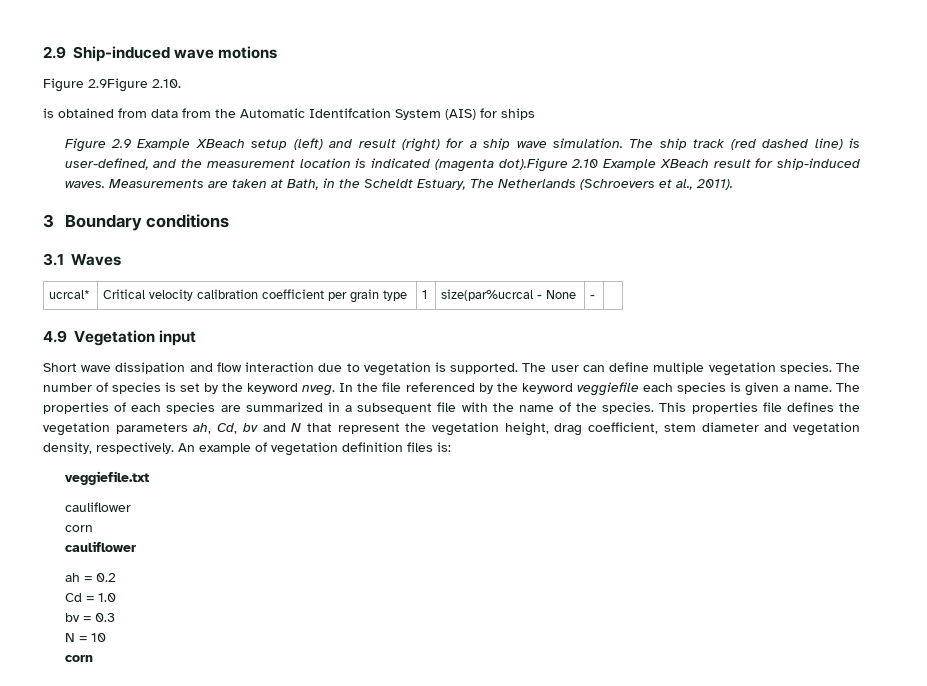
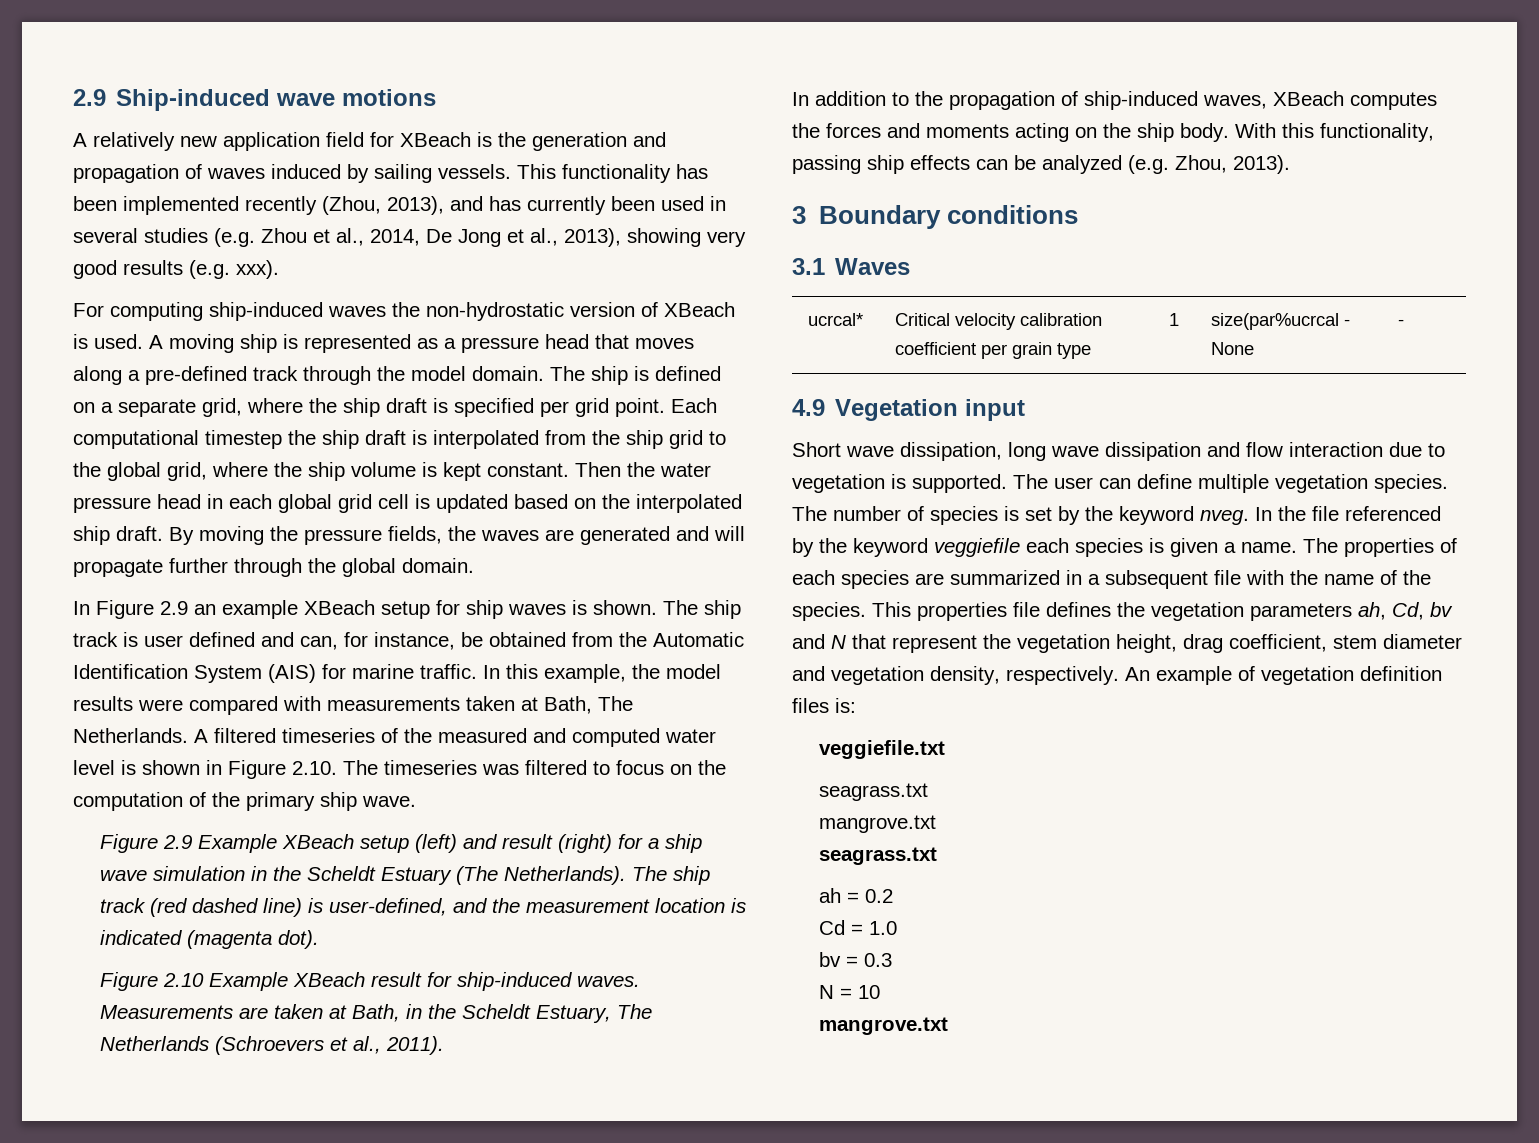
[43,78,181,92] [43,108,178,118] Figure 2.9Figure 2.10. // is obtained from data -> [73,132,666,151] [73,164,708,183] [73,196,726,215] [73,228,746,247] [73,260,279,279] [73,302,735,321] [73,334,694,353] [73,366,721,385] [73,398,717,417] [73,430,726,449] [73,462,711,481] [73,494,742,513] [73,526,745,545] [73,558,474,577] [73,600,741,619] [73,632,566,650] A relatively new application field for XBeach is the generation and propagation of waves induced by sailing vessels. This functionality has been implemented recently (Zhou, 2013), and has currently been used in several studies (e.g. Zhou et al., 2014, De Jong et al., 2013), showing very good results (e.g. xxx). // For computing ship-induced waves the non-hydrostatic version of XBeach is used. A moving ship is represented as a pressure head that moves along a pre-defined track through the model domain. The ship is defined on a separate grid, where the ship draft is specified per grid point. Each computational timestep the ship draft is interpolated from the ship grid to the global grid, where the ship volume is kept constant. Then the water pressure head in each global grid cell is updated based on the interpolated ship draft. By moving the pressure fields, the waves are generated and will propagate further through the global domain. // In Figure 2.9 an example XBeach setup for ship waves is shown. The ship track is user defined and can, for instance, be obtained
[309,108,391,118] Identifcation -> [73,664,188,679] Identification
[501,108,535,120] ships -> [352,664,721,683] [73,696,633,715] [73,728,716,747] [73,760,726,779] [73,792,416,811] marine traffic. In this example, the model results were compared with measurements taken at Bath, The Netherlands. A filtered timeseries of the measured and computed water level is shown in Figure 2.10. The timeseries was filtered to focus on the computation of the primary ship wave.
[553,138,624,148] simulation. -> [152,866,626,885] simulation in the Scheldt Estuary (The Netherlands).
[498,158,568,172] dot).Figure -> [277,930,319,949] [99,972,158,991] dot). // Figure
(733, 184) none -> [792,91,1437,110] [792,123,1434,142] [792,155,1290,174] // In addition to the propagation of ship-induced waves, XBeach computes the forces and moments acting on the ship body. With this functionality, passing ship effects can be analyzed (e.g. Zhou, 2013).
(112, 368) none -> [900,442,1099,461] dissipation, long wave
[64,502,131,512] [64,525,93,532] [64,541,136,552] cauliflower // corn // cauliflower -> [818,783,928,801] [818,815,936,833] [818,847,937,865] seagrass.txt // mangrove.txt // seagrass.txt
[64,655,93,662] corn -> [818,1017,948,1035] mangrove.txt

